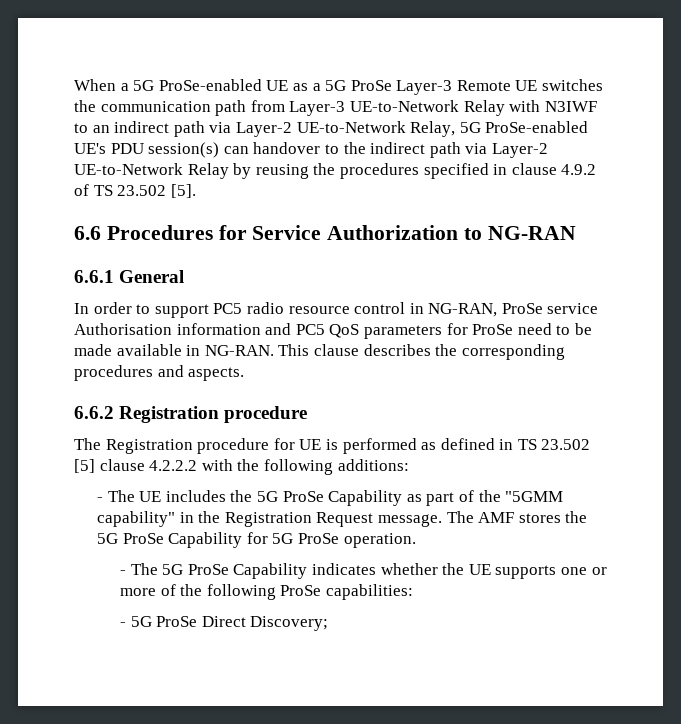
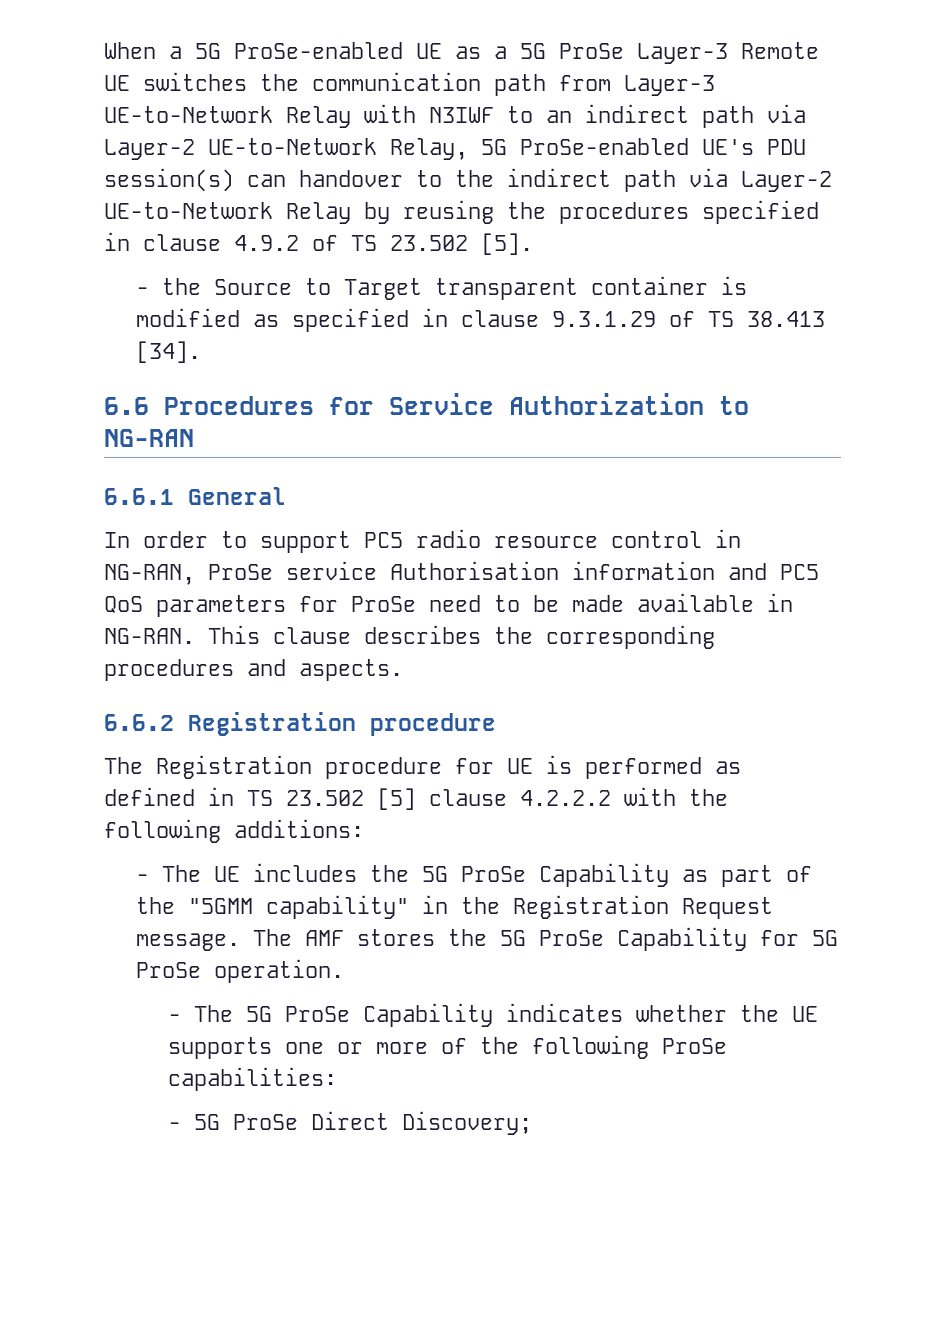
(196, 191) none -> [136,276,748,300] [136,308,826,332] [136,341,202,363] // - the Source to Target transparent container is modified as specified in clause 9.3.1.29 of TS 38.413 [34].

